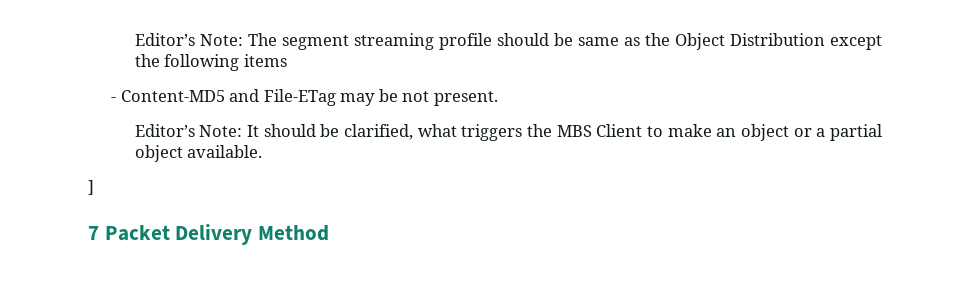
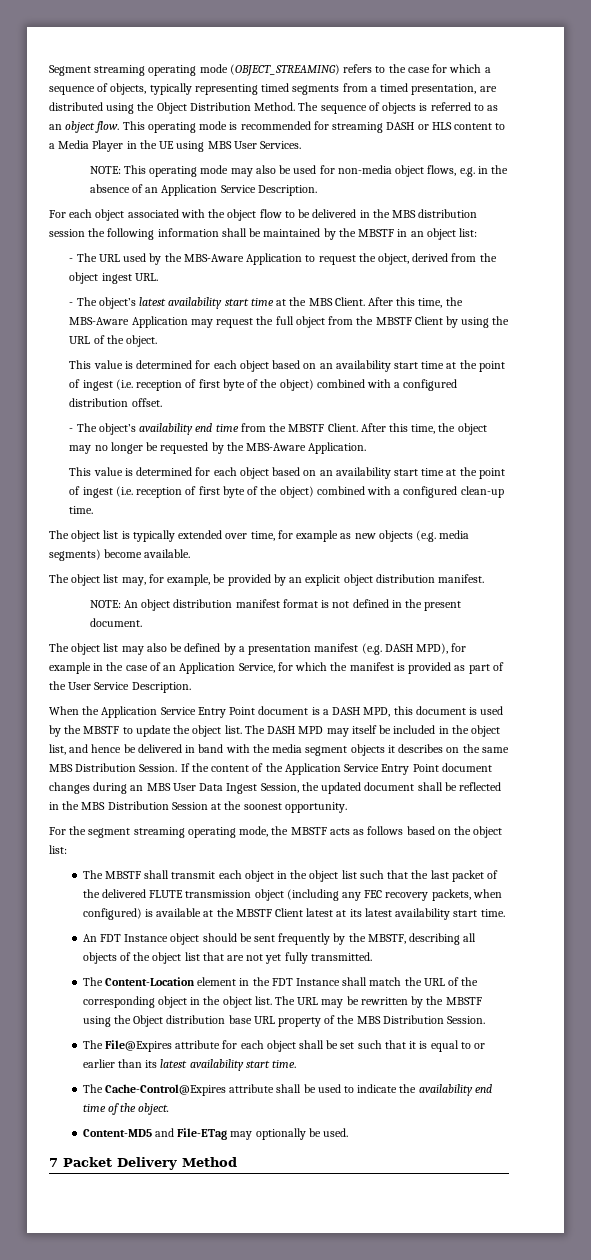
[134,33,882,50] [134,54,287,71] [111,89,498,106] [134,124,882,141] [134,145,263,162] [88,180,94,195] Editor’s Note: The segment streaming profile should be same as the Object Distribution except the following items // - Content-MD5 and File-ETag may be not present. // Editor’s Note: It should be clarified, what triggers the MBS Client to make an object or a partial object available. // ] -> [49,64,491,76] [49,83,497,95] [49,102,499,114] [49,121,506,133] [49,140,302,152] [89,165,509,177] [89,184,317,196] [49,209,478,221] [49,228,478,240] [69,253,497,265] [69,272,158,284] [69,297,463,309] [69,316,510,328] [69,335,158,347] [69,360,505,372] [69,379,458,391] [69,398,162,407] [69,423,487,435] [69,442,367,454] [69,467,505,479] [69,486,504,498] [69,506,94,514] [49,530,470,542] [49,549,191,561] [49,574,485,586] [89,599,462,611] [89,618,142,627] [49,643,467,655] [49,662,504,674] [49,681,191,693] [49,706,504,718] [49,725,501,737] [49,744,509,756] [49,763,492,775] [49,782,502,794] [49,801,347,813] [49,826,503,838] [49,845,67,854] [82,870,499,882] [82,889,502,901] [82,908,505,920] [82,933,477,945] [82,952,372,964] [82,977,479,986] [82,996,482,1008] [82,1015,486,1027] [82,1040,486,1052] [82,1059,296,1071] [82,1084,492,1096] [82,1103,170,1115] [82,1128,348,1140] Segment streaming operating mode (OBJECT_STREAMING) refers to the case for which a sequence of objects, typically representing timed segments from a timed presentation, are distributed using the Object Distribution Method. The sequence of objects is referred to as an object flow. This operating mode is recommended for streaming DASH or HLS content to a Media Player in the UE using MBS User Services. // NOTE: This operating mode may also be used for non-media object flows, e.g. in the absence of an Application Service Description. // For each object associated with the object flow to be delivered in the MBS distribution session the following information shall be maintained by the MBSTF in an object list: // - The URL used by the MBS-Aware Application to request the object, derived from the object ingest URL. // - The object’s latest availability start time at the MBS Client. After this time, the MBS-Aware Application may request the full object from the MBSTF Client by using the URL of the object. // This value is determined for each object based on an availability start time at the point of ingest (i.e. reception of first byte of the object) combined with a configured distribution offset. // - The object’s availability end time from the MBSTF Client. After this time, the object may no longer be requested by the MBS-Aware Application. // This value is determined for each object based on an availability start time at the point of ingest (i.e. reception of first byte of the object) combined with a configured clean-up time. // The object list is typically extended over time, for example as new objects (e.g. media segments) become available. // The object list may, for example, be provided by an explicit object distribution manifest. // NOTE: An object distribution manifest format is not defined in the present document. // The object list may also be defined by a presentation manifest (e.g. DASH MPD), for example in the case of an Application Service, for which the manifest is provided as part of the User Service Description. // When the Application Service Entry Point document is a DASH MPD, this document is used by the MBSTF to update the object list. The DASH MPD may itself be included in the object list, and hence be delivered in band with the media segment objects it describes on the same MBS Distribution Session. If the content of the Application Service Entry Point document changes during an MBS User Data Ingest Session, the updated document shall be reflected in the MBS Distribution Session at the soonest opportunity. // For the segment streaming operating mode, the MBSTF acts as follows based on the object list: // The MBSTF shall transmit each object in the object list such that the last packet of the delivered FLUTE transmission object (including any FEC recovery packets, when configured) is available at the MBSTF Client latest at its latest availability start time. // An FDT Instance object should be sent frequently by the MBSTF, describing all objects of the object list that are not yet fully transmitted. // The Content-Location element in the FDT Instance shall match the URL of the corresponding object in the object list. The URL may be rewritten by the MBSTF using the Object distribution base URL property of the MBS Distribution Session. // The File@Expires attribute for each object shall be set such that it is equal to or earlier than its latest availability start time. // The Cache-Control@Expires attribute shall be used to indicate the availability end time of the object. // Content-MD5 and File-ETag may optionally be used.

